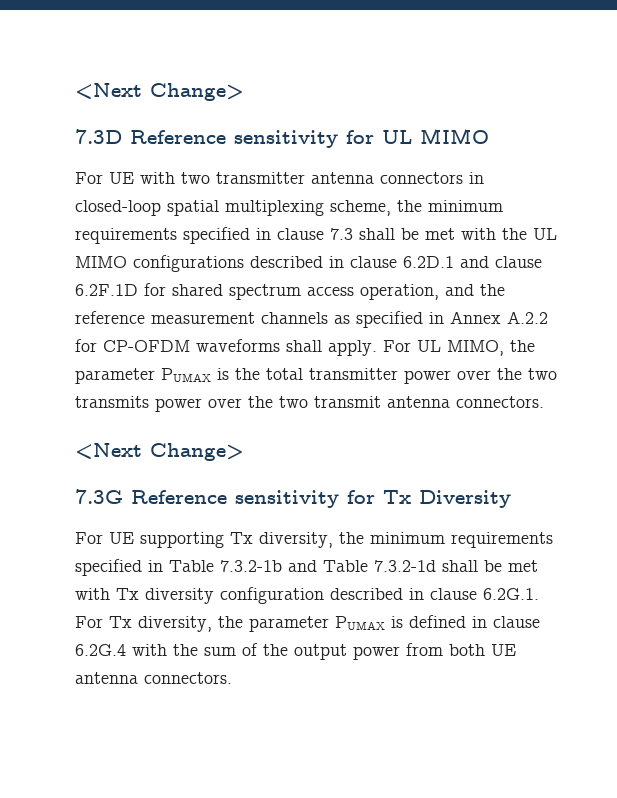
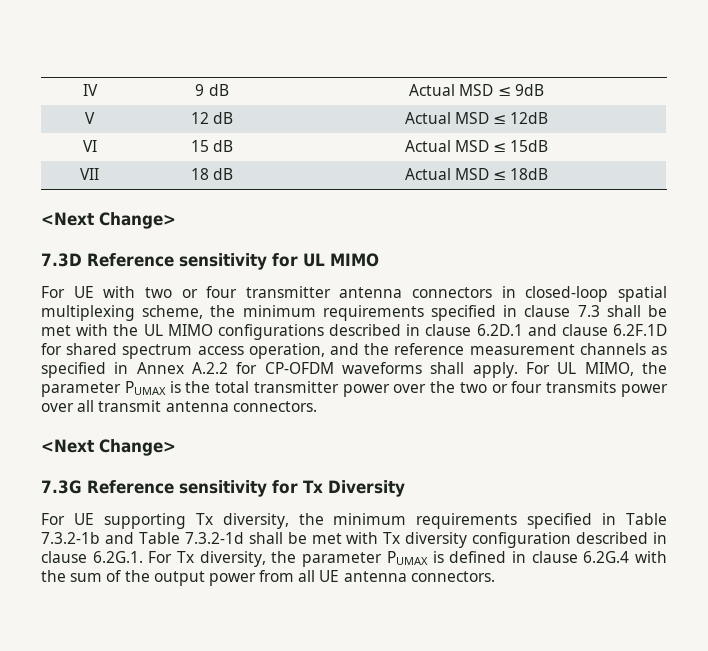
(75, 91) none -> [82,84,98,96] [195,84,229,96] [409,84,544,96] [85,112,95,124] [190,112,234,124] [404,112,549,124] [82,140,97,152] [190,140,234,152] [404,140,549,152] [80,168,99,180] [190,168,234,180] [404,168,549,180] IV | 9 dB | Actual MSD ≤ 9dB // V | 12 dB | Actual MSD ≤ 12dB // VI | 15 dB | Actual MSD ≤ 15dB // VII | 18 dB | Actual MSD ≤ 18dB //
(210, 178) none -> [181,286,238,298] or four
(557, 374) none -> [491,381,543,393] or four
[248,396,308,408] the two -> [77,400,95,412] all
[449,644,485,656] both -> [298,570,316,582] all

